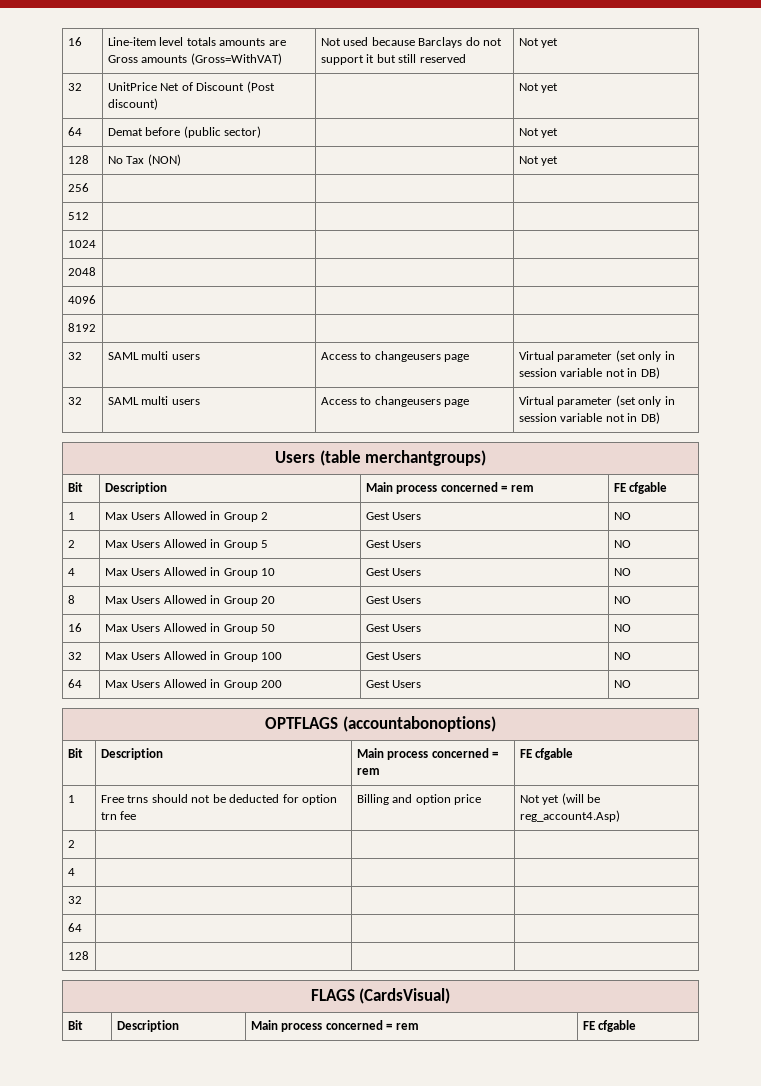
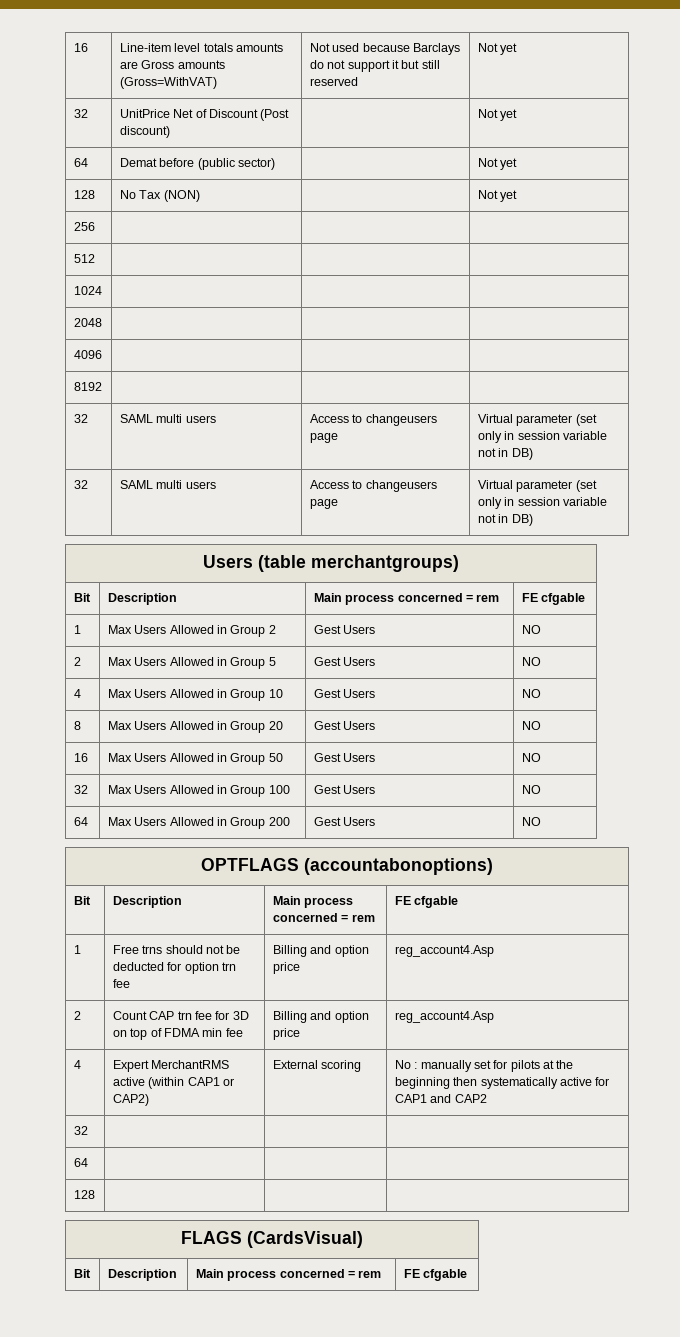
[519,793,601,805] [519,810,620,822] [67,840,75,848] [67,868,75,876] Not yet (will be reg_account4.Asp) // 2 | | | // 4 | | | -> [394,945,494,957] [73,1011,81,1020] [112,1011,249,1020] [112,1028,243,1040] [272,1011,369,1023] [272,1028,300,1040] [394,1011,494,1023] [73,1060,81,1069] [112,1060,230,1072] [112,1077,234,1089] [112,1094,149,1106] [272,1060,362,1072] [394,1060,574,1072] [394,1077,610,1089] [394,1094,487,1103] reg_account4.Asp // 2 | Count CAP trn fee for 3D on top of FDMA min fee | Billing and option price | reg_account4.Asp // 4 | Expert MerchantRMS active (within CAP1 or CAP2) | External scoring | No : manually set for pilots at the beginning then systematically active for CAP1 and CAP2

